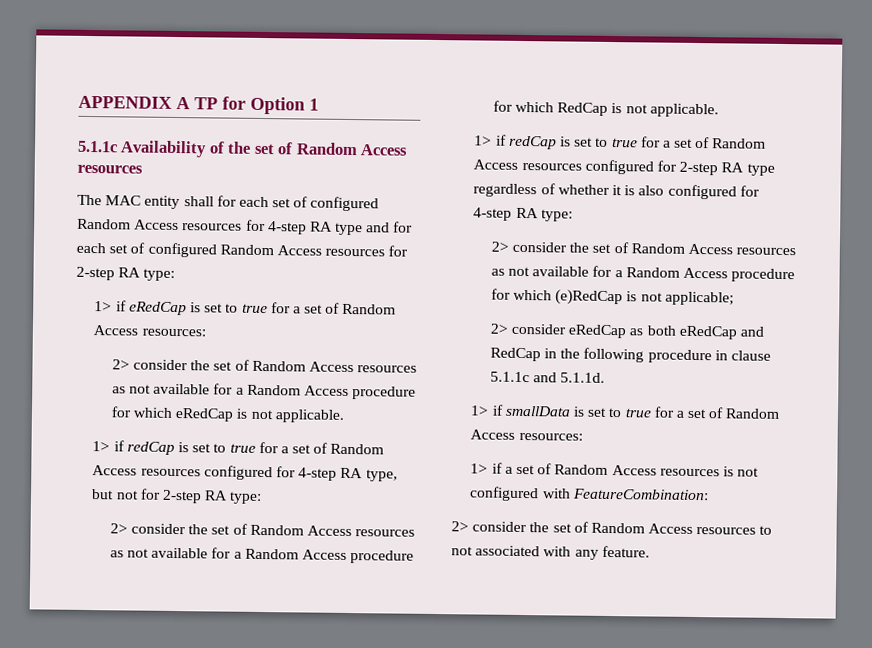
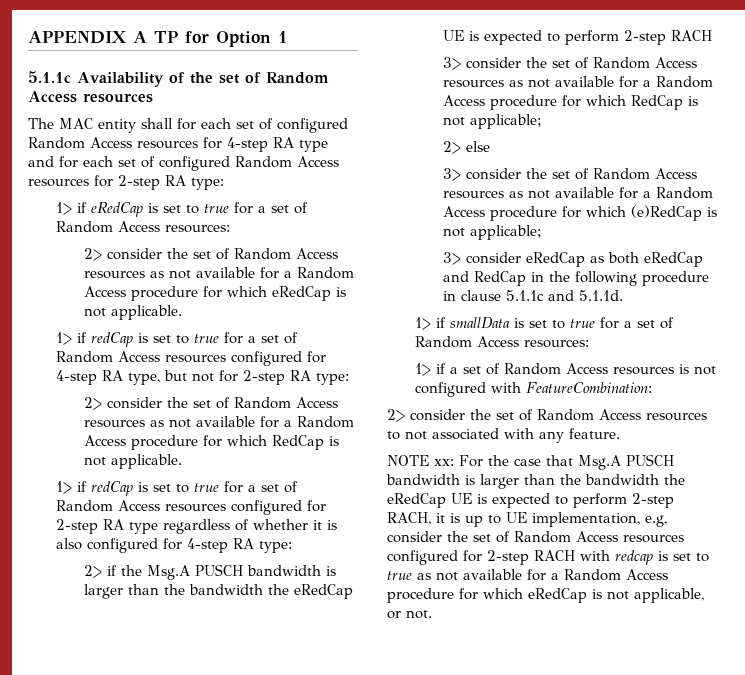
(509, 246) none -> [106,564,336,580] [83,584,353,599] [442,30,712,45] [442,57,697,70] [442,76,713,88] [442,95,698,110] [442,114,542,129] [442,141,490,154] [442,168,461,181] if the Msg.A PUSCH bandwidth is larger than the bandwidth the eRedCap UE is expected to perform 2-step RACH // 3> consider the set of Random Access resources as not available for a Random Access procedure for which RedCap is not applicable; // 2> else // 3>
[489,323,509,334] 2> -> [442,252,461,265] 3>
(650, 551) none -> [387,454,674,470] [386,474,685,489] [387,493,674,508] [387,512,667,527] [387,531,684,543] [387,550,709,565] [387,569,668,581] [387,588,704,603] [387,610,432,619] // NOTE xx: For the case that Msg.A PUSCH bandwidth is larger than the bandwidth the eRedCap UE is expected to perform 2-step RACH, it is up to UE implementation, e.g, consider the set of Random Access resources configured for 2-step RACH with redcap is set to true as not available for a Random Access procedure for which eRedCap is not applicable, or not.

